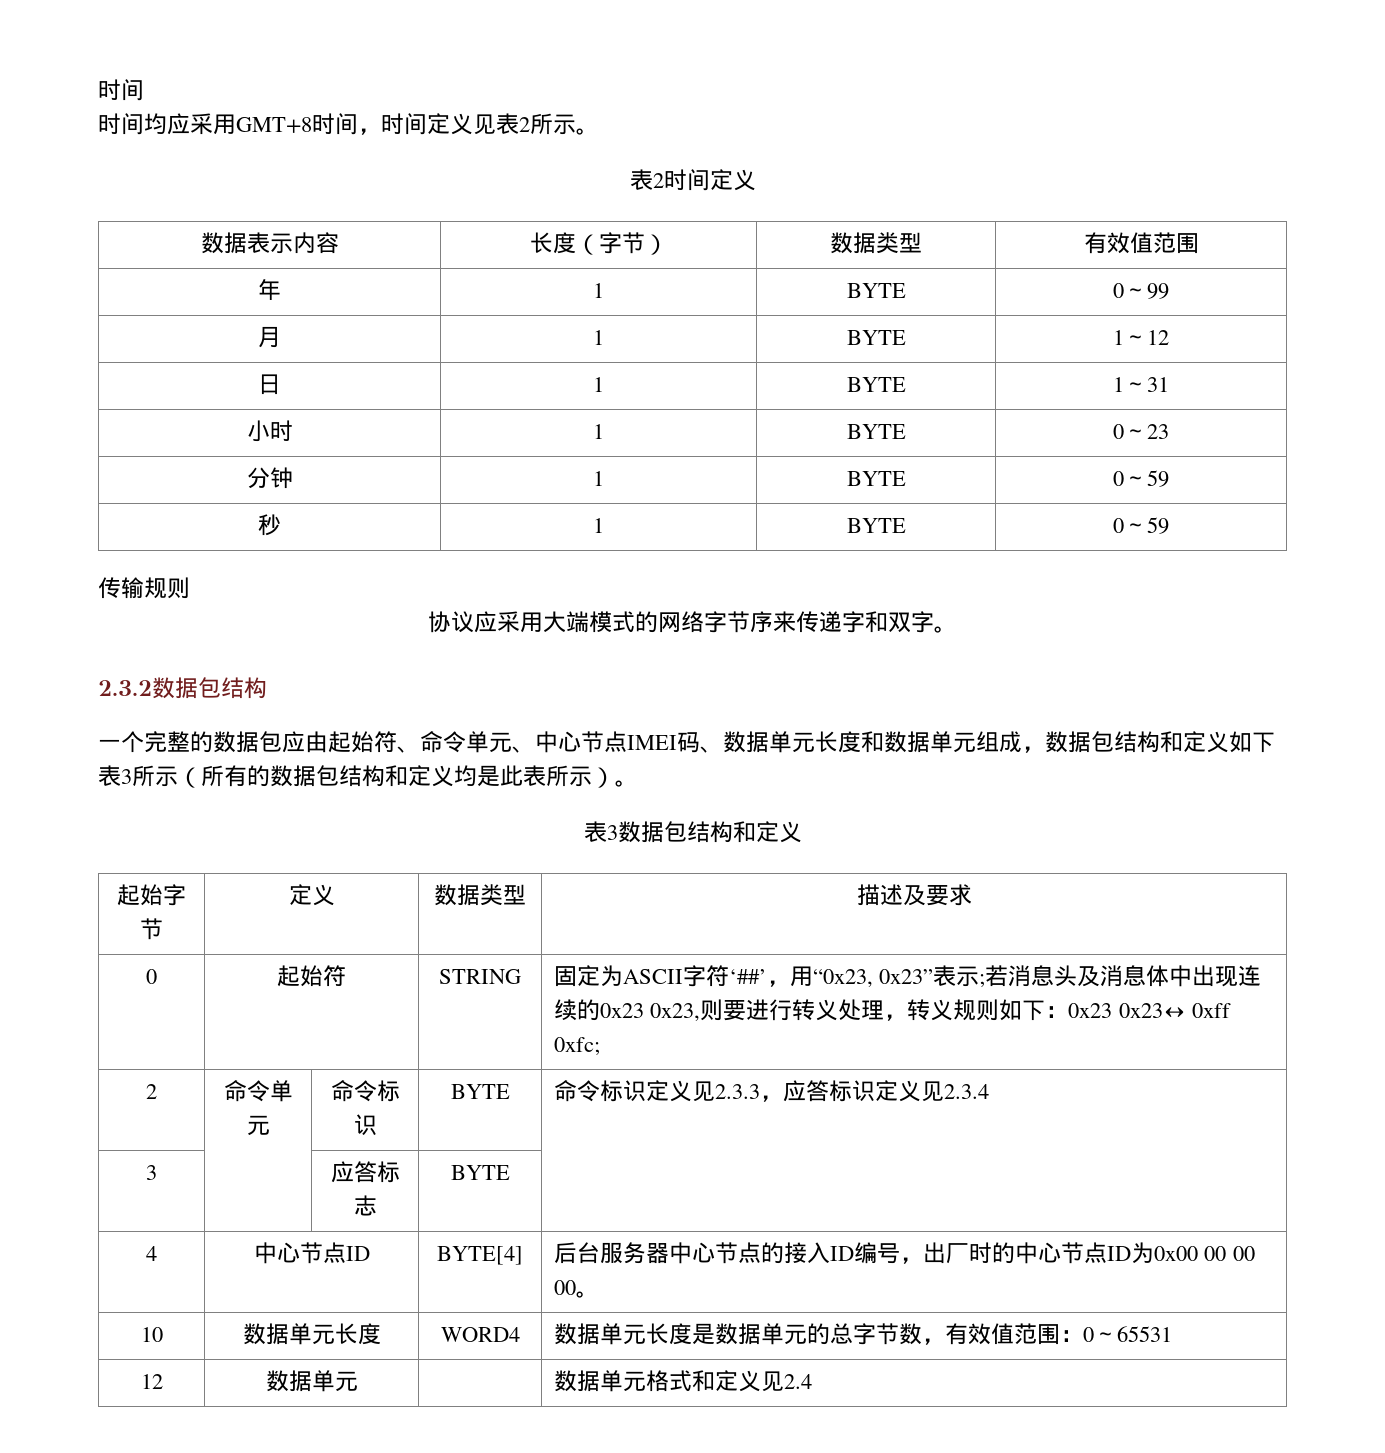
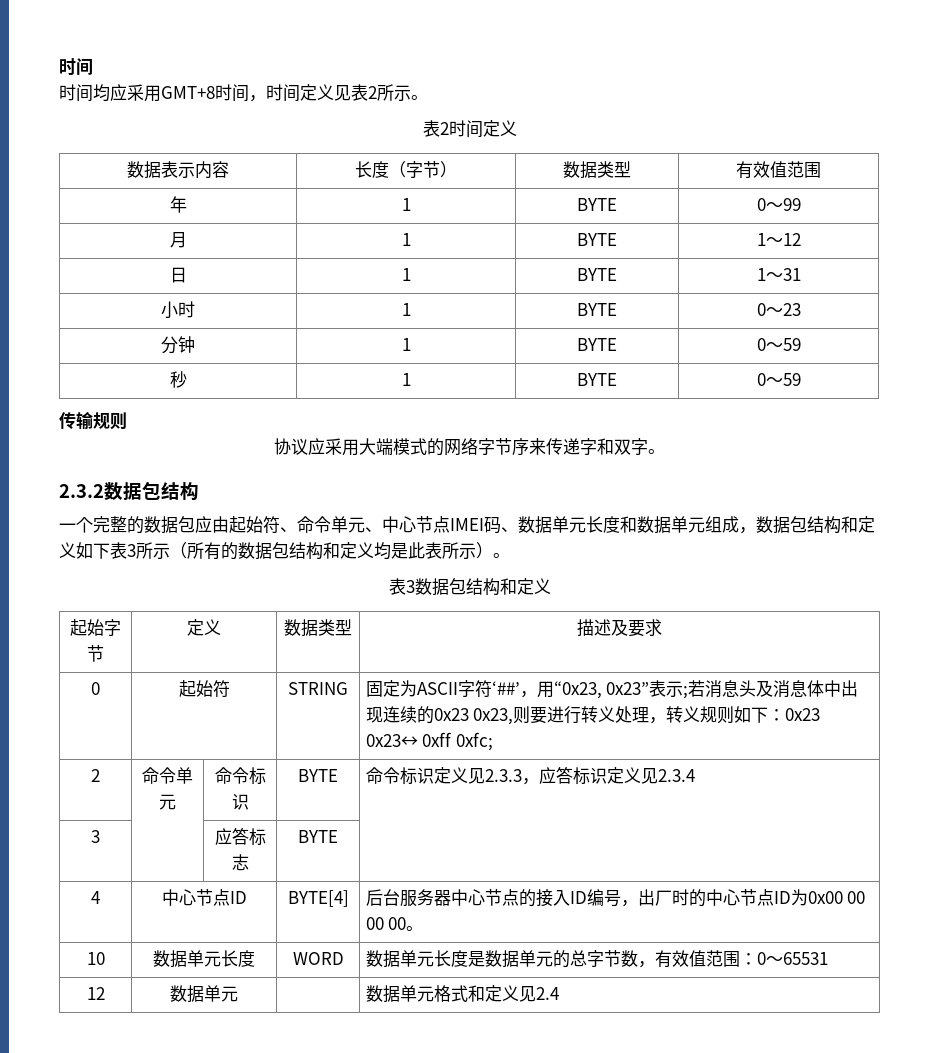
[440,1327,520,1342] WORD4 -> [292,952,344,965] WORD

